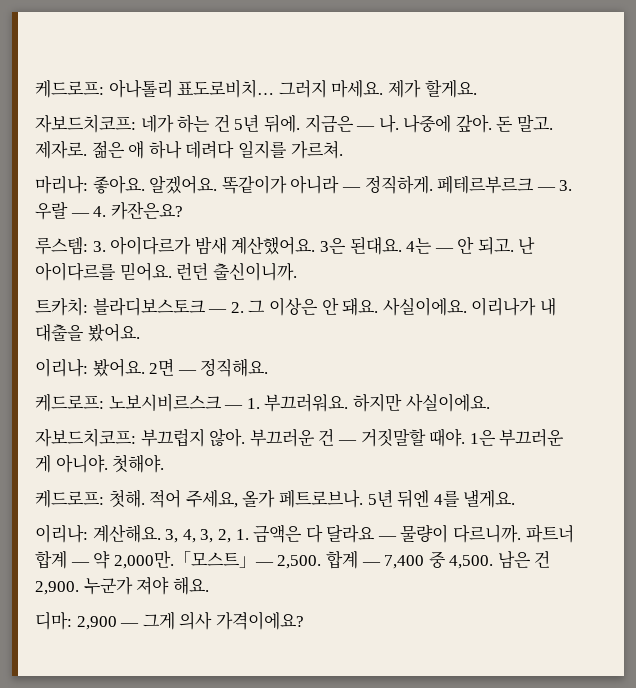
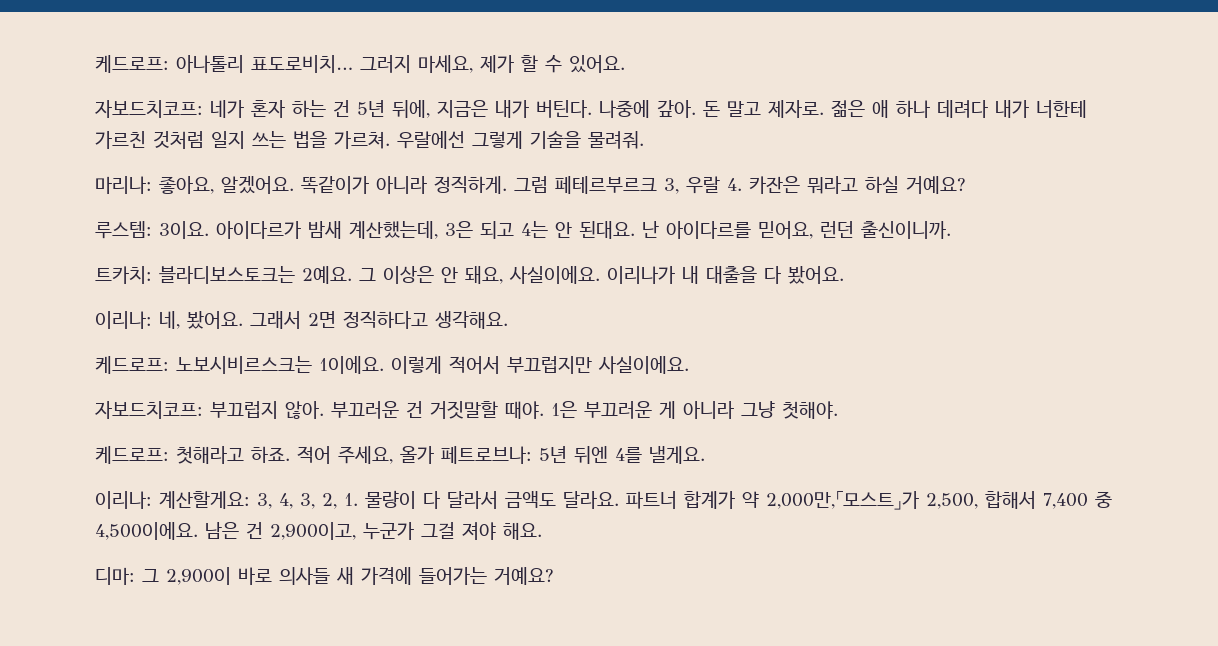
[331,79,477,98] 마세요. 제가 할게요. -> [418,55,625,73] 마세요, 제가 할 수 있어요.
(174, 124) none -> [251,100,285,118] 혼자
[263,114,399,133] 뒤에. 지금은 — 나. -> [392,100,592,118] 뒤에, 지금은 내가 버틴다.
[517,115,554,132] 말고. -> [727,101,761,117] 말고
[237,140,343,159] 일지를 가르쳐. -> [995,100,1087,118] [95,131,644,149] 내가 너한테 가르친 것처럼 일지 쓰는 법을 가르쳐. 우랄에선 그렇게 기술을 물려줘.
[92,175,145,194] 좋아요. -> [159,176,214,194] 좋아요,
[341,175,573,194] [35,201,183,220] — 정직하게. 페테르부르크 — 3. 우랄 — 4. 카잔은요? -> [434,176,966,194] 정직하게. 그럼 페테르부르크 3, 우랄 4. 카잔은 뭐라고 하실 거예요?
[92,241,106,252] 3. -> [159,221,209,239] 3이요.
[231,236,514,255] 계산했어요. 3은 된대요. 4는 — 안 되고. -> [349,221,635,239] 계산했는데, 3은 되고 4는 안 된대요.
[119,262,172,281] 믿어요. -> [758,221,813,239] 믿어요,
[92,297,244,316] 블라디보스토크 — 2. -> [159,266,352,284] 블라디보스토크는 2예요.
[342,298,379,316] 돼요. -> [465,266,503,284] 돼요,
(84, 333) none -> [764,266,781,284] 다
[92,358,269,377] [35,393,402,412] 봤어요. 2면 — 정직해요. // 케드로프: 노보시비르스크 — 1. 부끄러워요. 하지만 -> [159,311,508,329] [95,356,592,374] 네, 봤어요. 그래서 2면 정직하다고 생각해요. // 케드로프: 노보시비르스크는 1이에요. 이렇게 적어서 부끄럽지만
[337,440,357,444] — -> (423, 409) none
[55,454,108,473] 아니야. -> [683,401,775,419] 아니라 그냥
[108,489,145,508] 첫해. -> [176,446,290,464] 첫해라고 하죠.
[278,489,363,508] 페트로브나. -> [441,446,532,464] 페트로브나:
[92,524,161,543] 계산해요. -> [159,491,250,509] 계산할게요:
[253,524,574,543] [35,550,381,569] 금액은 다 달라요 — 물량이 다르니까. 파트너 합계 — 약 2,000만.「모스트」— 2,500. 합계 — -> [365,490,1036,510] 물량이 다 달라서 금액도 달라요. 파트너 합계가 약 2,000만,「모스트」가 2,500, 합해서
[449,555,494,569] 4,500. -> [95,522,198,540] 4,500이에요.
[35,577,133,595] 2,900. 누군가 -> [270,522,455,540] 2,900이고, 누군가 그걸
[76,611,304,630] 2,900 — 그게 의사 가격이에요? -> [142,567,554,585] 그 2,900이 바로 의사들 새 가격에 들어가는 거예요?

